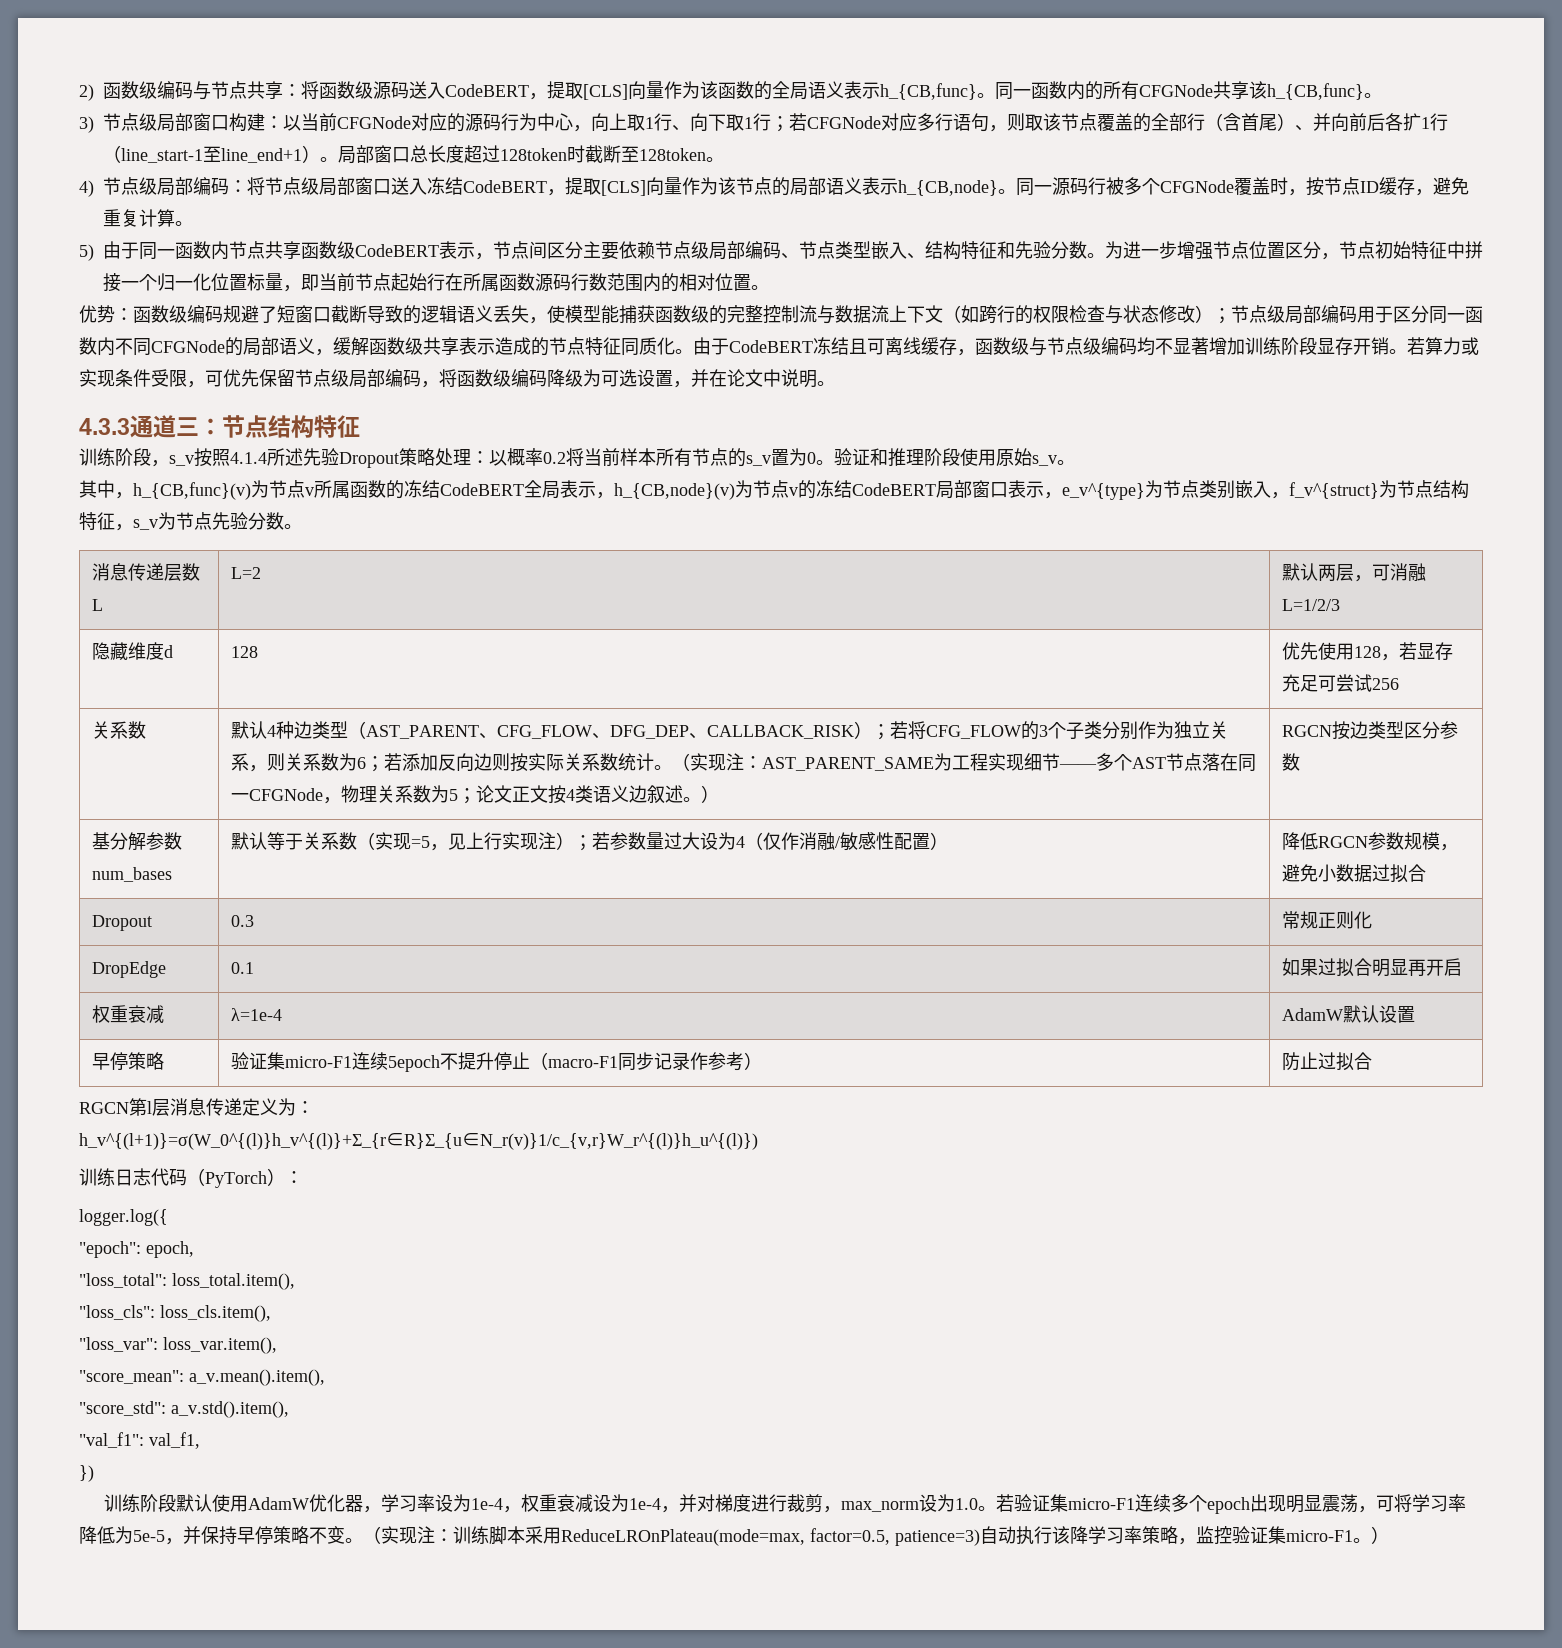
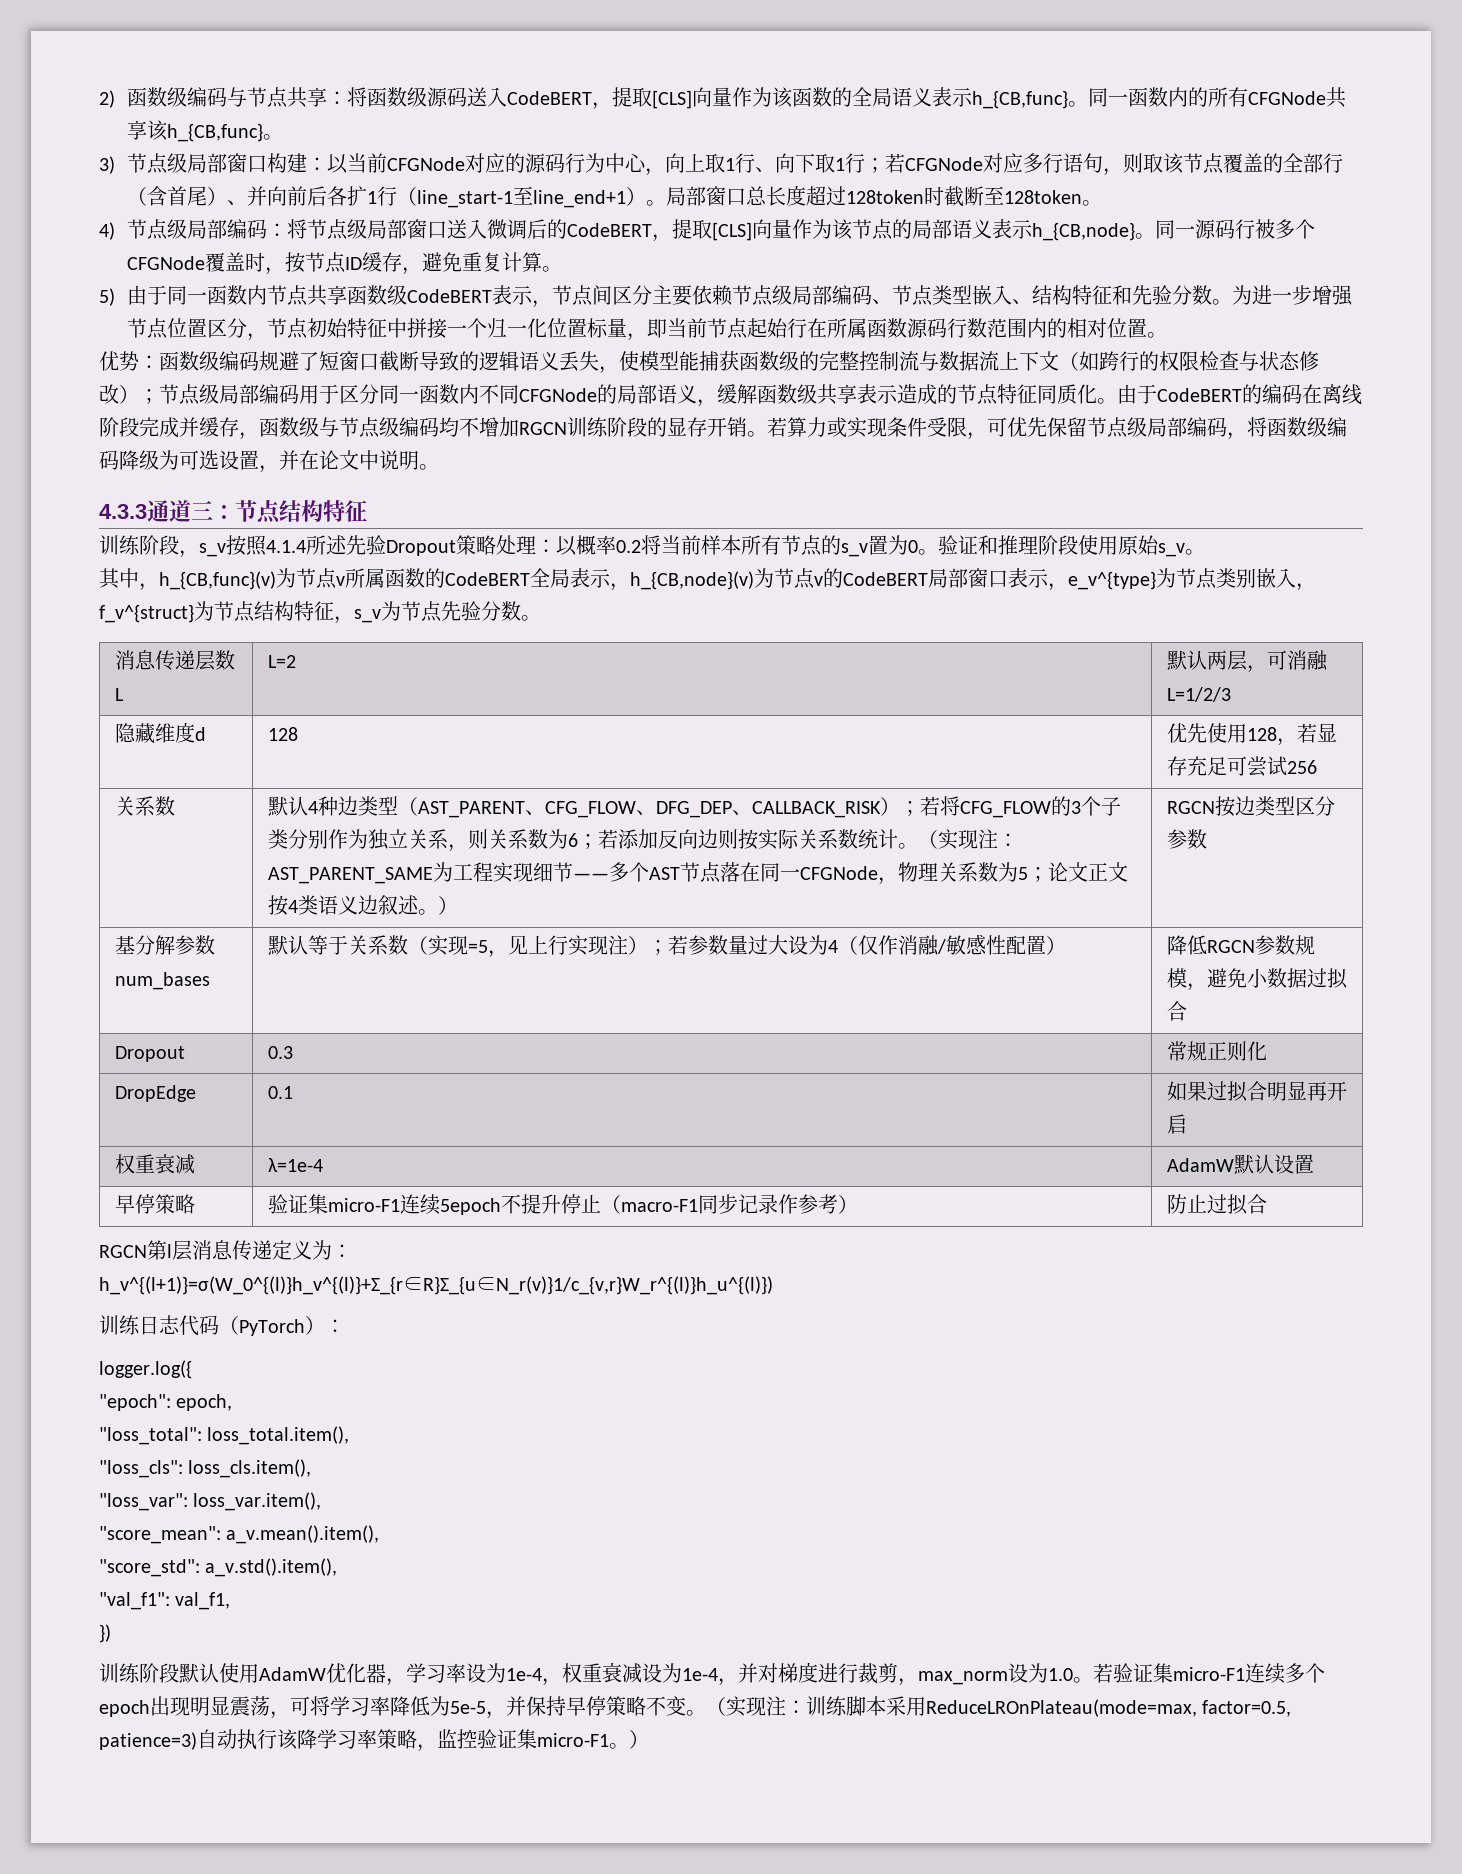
[427,177,463,195] 冻结 -> [487,219,568,239] 微调后的
[813,337,921,355] 冻结且可离线 -> [1242,384,1362,405] [99,417,199,438] 的编码在离线阶段完成并
[1173,337,1317,355] 显著增加训练阶段 -> [479,417,667,437] 增加RGCN训练阶段的
[404,480,440,498] 冻结 -> (445, 578) none
[816,480,852,498] 冻结 -> (843, 578) none

